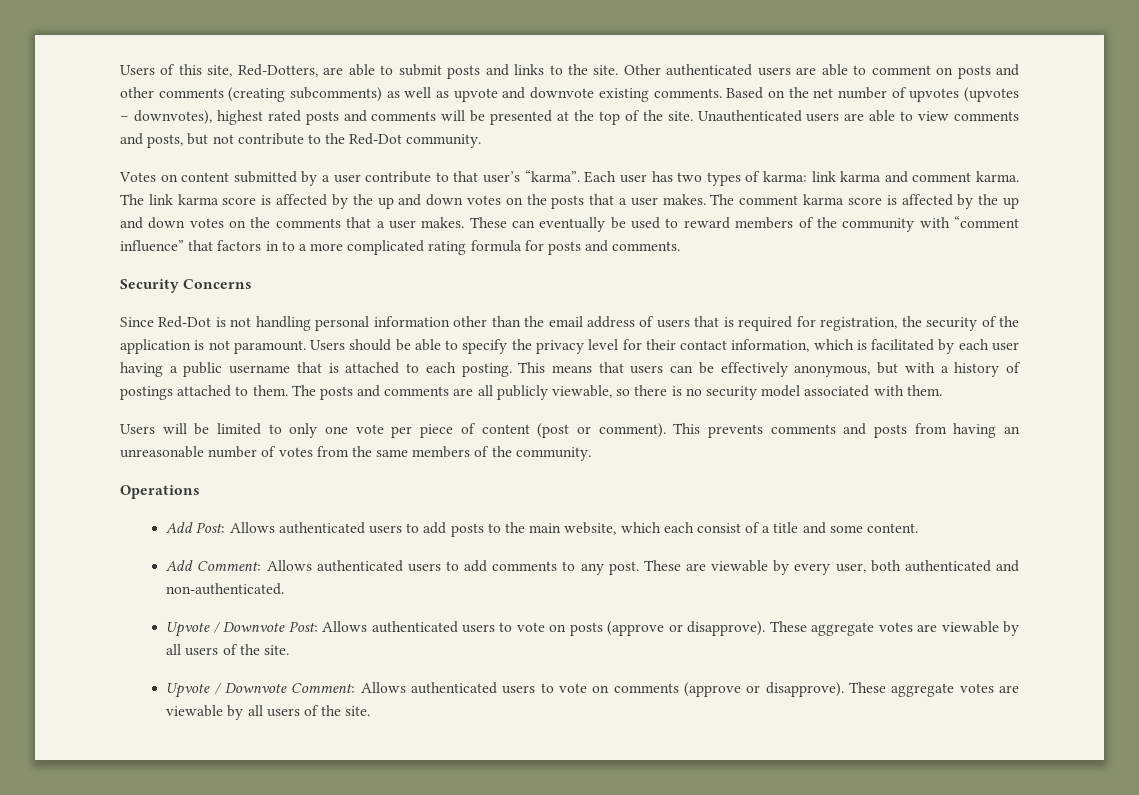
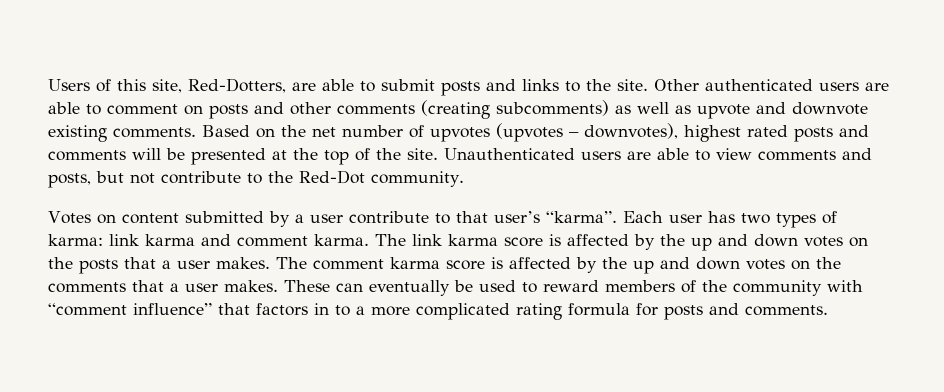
[120,279,253,293] [120,316,1020,331] [120,339,1019,354] [120,362,1022,377] [120,385,942,400] [120,423,1020,438] [120,446,591,461] [120,485,200,499] [166,522,918,537] [166,560,1019,575] [166,583,285,595] [166,621,1020,637] [166,644,290,656] [166,682,1020,698] [166,705,371,720] // Security Concerns // Since Red-Dot is not handling personal information other than the email address of users that is required for registration, the security of the application is not paramount. Users should be able to specify the privacy level for their contact information, which is facilitated by each user having a public username that is attached to each posting. This means that users can be effectively anonymous, but with a history of postings attached to them. The posts and comments are all publicly viewable, so there is no security model associated with them. // Users will be limited to only one vote per piece of content (post or comment). This prevents comments and posts from having an unreasonable number of votes from the same members of the community. // Operations // Add Post: Allows authenticated users to add posts to the main website, which each consist of a title and some content. // Add Comment: Allows authenticated users to add comments to any post. These are viewable by every user, both authenticated and non-authenticated. // Upvote / Downvote Post: Allows authenticated users to vote on posts (approve or disapprove). These aggregate votes are viewable by all users of the site. // Upvote / Downvote Comment: Allows authenticated users to vote on comments (approve or disapprove). These aggregate votes are viewable by all users of the site. -> (828, 310) none

